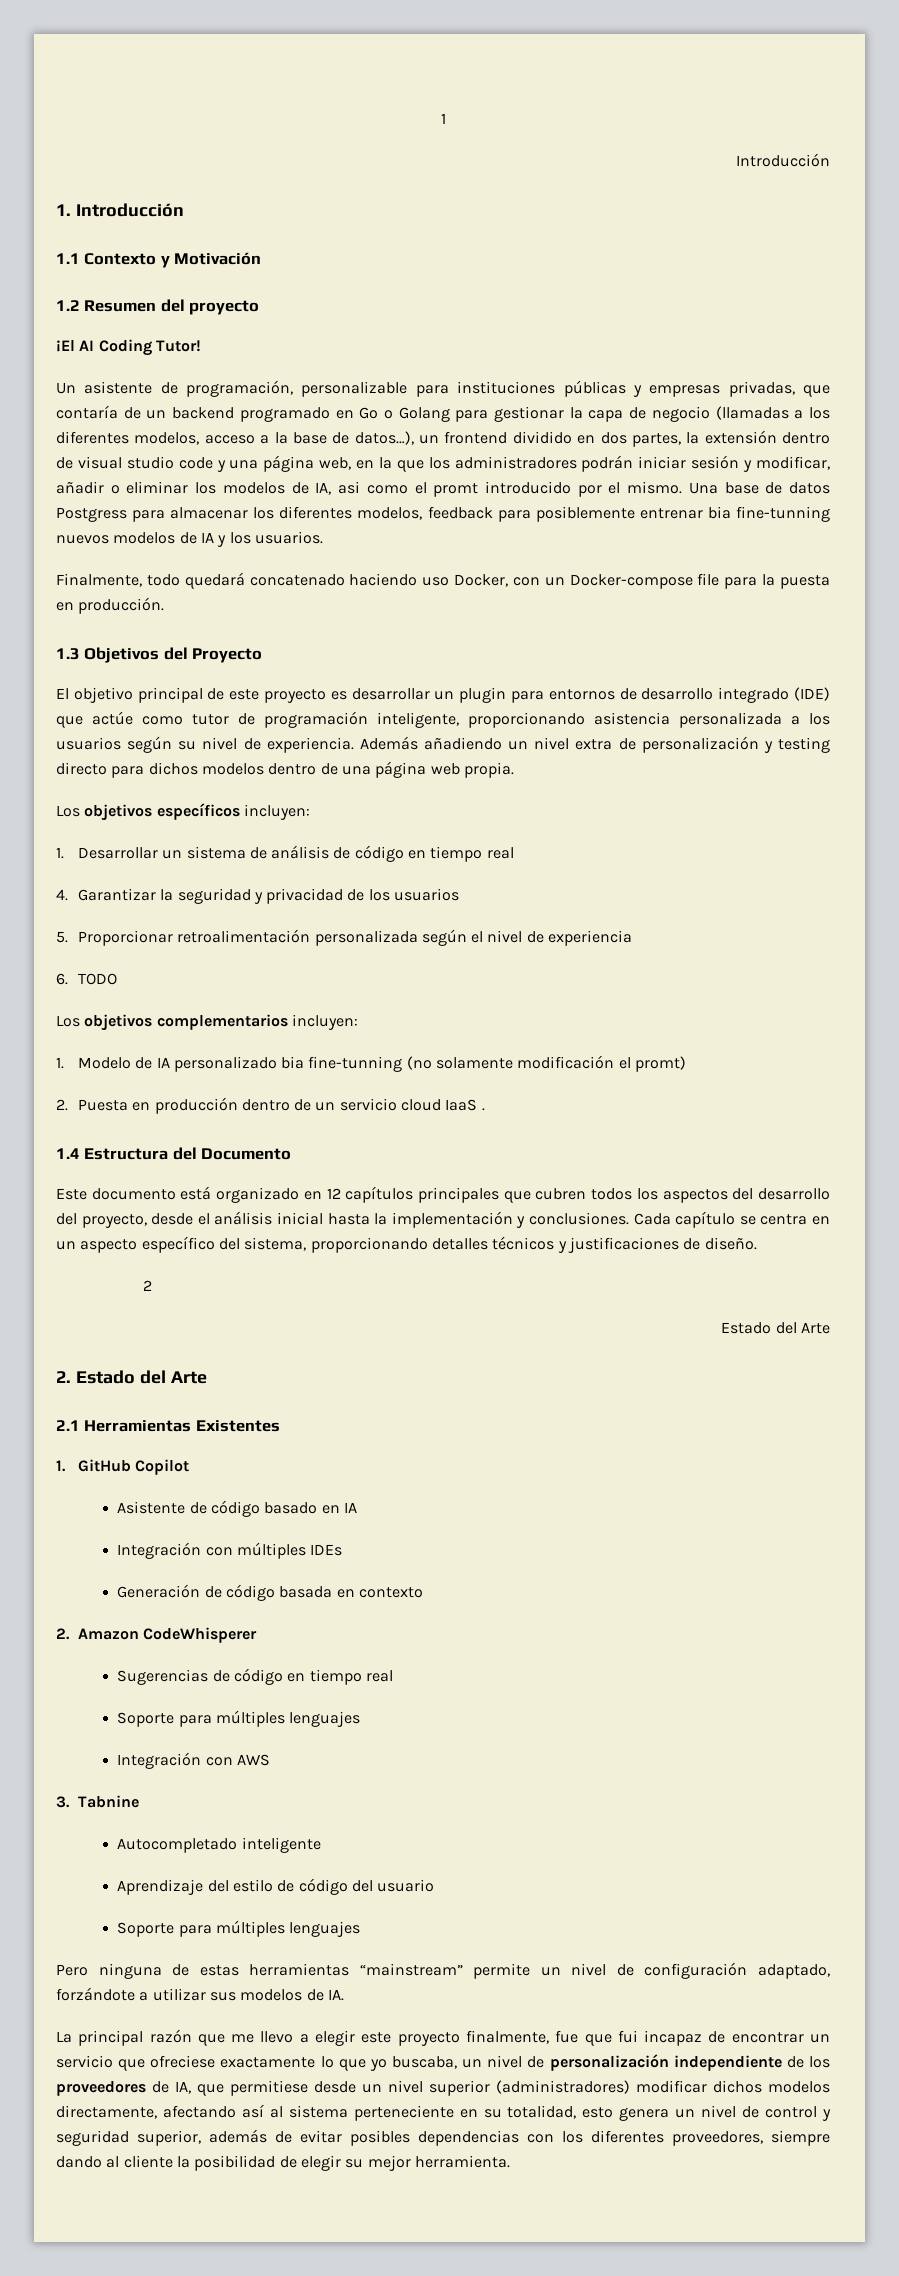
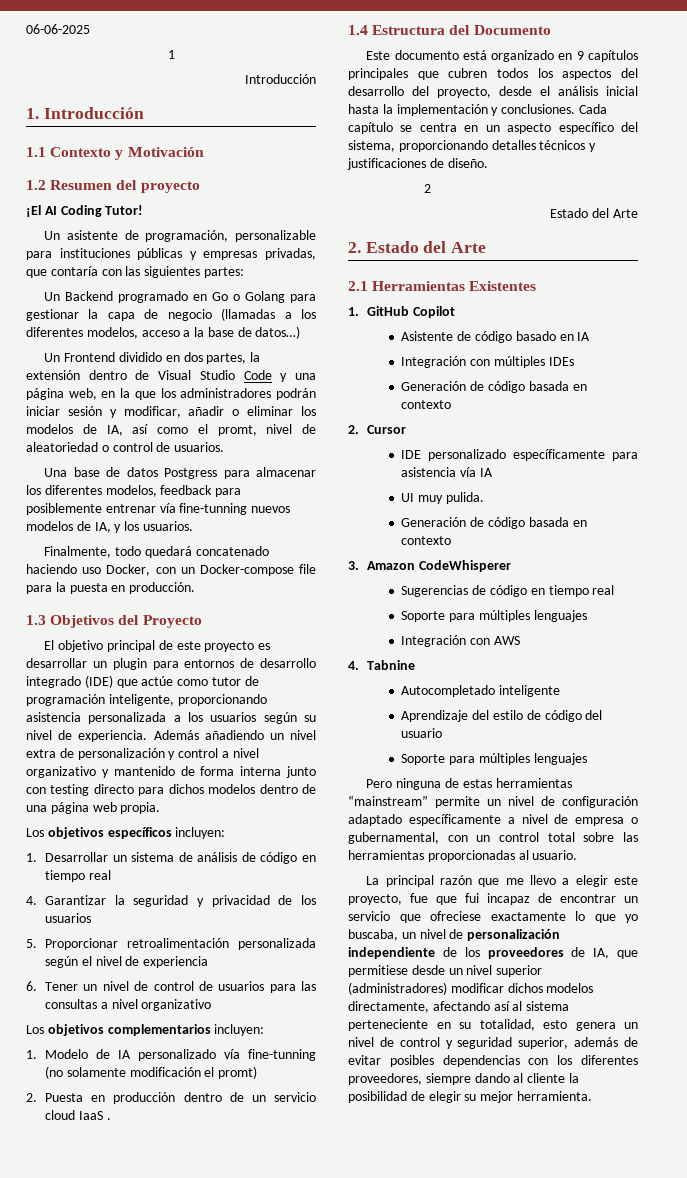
(440, 118) none -> [26,24,90,34] 06-06-2025 //
[123,407,235,419] de un backend -> [101,266,244,278] [44,291,114,301] con las siguientes partes: // Un Backend
[354,431,508,445] datos…), un frontend -> [255,326,301,339] [44,352,116,362] datos…) // Un Frontend
[77,456,213,469] visual studio code -> [158,370,272,380] Visual Studio Code
[338,481,361,494] asi -> [132,424,149,434] así
[433,481,683,497] promt introducido por el mismo. -> [217,424,316,436] [26,442,225,452] promt, nivel de aleatoriedad o control de usuarios. //
[707,506,731,519] bia -> [159,503,176,513] vía
[200,532,214,543] IA -> [94,522,111,533] IA,
(773, 747) none -> [178,748,259,758] [26,766,316,778] [26,787,46,794] control a nivel organizativo y mantenido de forma interna junto con
[77,973,117,985] TODO -> [45,981,316,993] [45,999,212,1011] Tener un nivel de control de usuarios para las consultas a nivel organizativo
[281,1056,305,1069] bia -> [224,1049,241,1059] vía
[326,1188,341,1199] 12 -> [576,51,584,60] 9
(70, 1634) none -> [367,425,407,434] [401,449,638,461] [401,467,493,477] [401,492,484,504] [401,517,587,529] [401,536,452,545] [348,561,359,570] Cursor // IDE personalizado específicamente para asistencia vía IA // UI muy pulida. // Generación de código basada en contexto // 3.
[56,1796,70,1808] 3. -> [348,661,359,670] 4.
[757,1964,830,1979] [56,1987,344,2001] adaptado, forzándote a utilizar sus modelos de IA. -> [348,814,638,826] [348,832,638,844] [348,850,578,862] adaptado específicamente a nivel de empresa o gubernamental, con un control total sobre las herramientas proporcionadas al usuario.
[397,2030,549,2046] proyecto finalmente, -> [348,894,402,905] proyecto,

